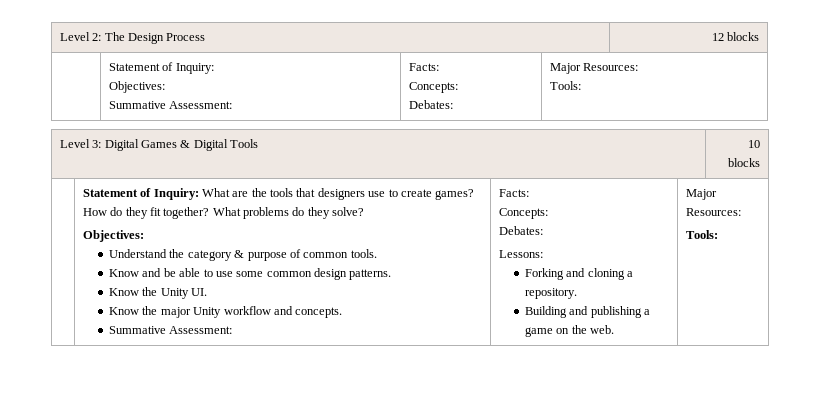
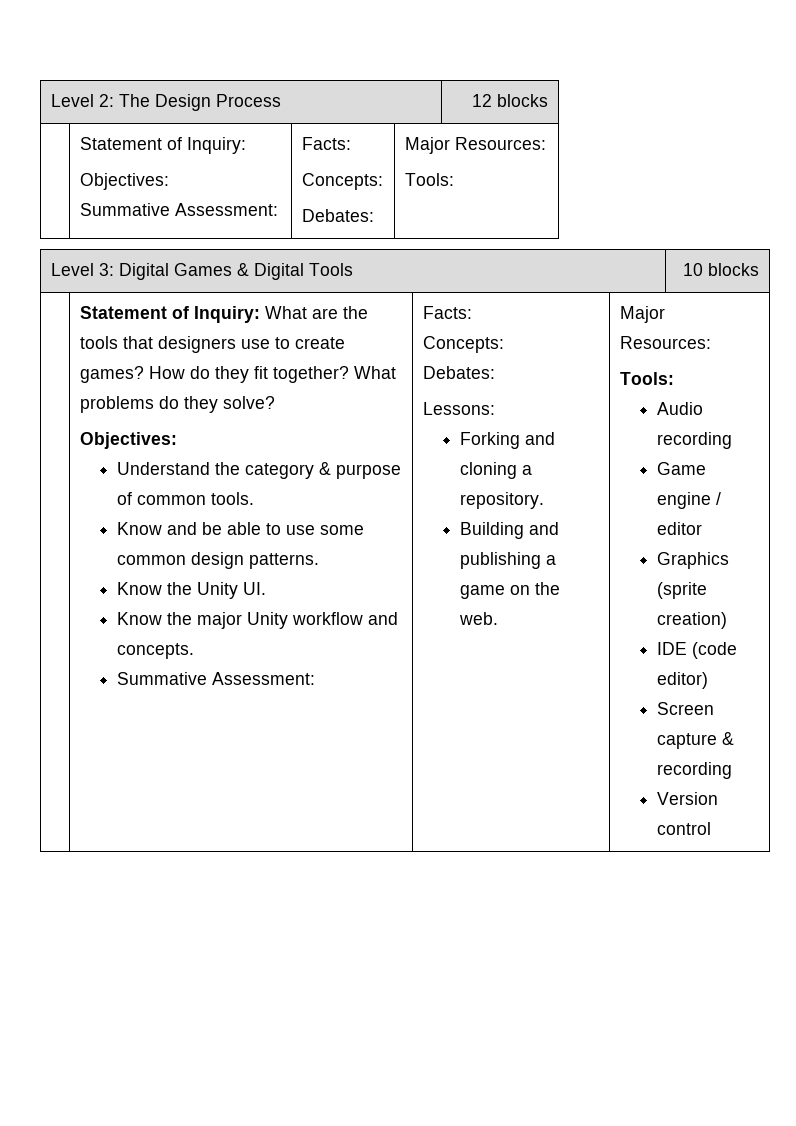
(718, 234) none -> [656,402,703,415] [656,432,732,449] [656,462,706,475] [656,492,721,509] [656,522,702,535] [656,552,729,569] [656,582,707,599] [656,612,727,629] [656,642,737,659] [656,672,708,689] [656,702,714,715] [656,732,734,749] [656,762,732,779] [656,792,718,805] [656,822,711,835] // Audio recording // Game engine / editor // Graphics (sprite creation) // IDE (code editor) // Screen capture & recording // Version control

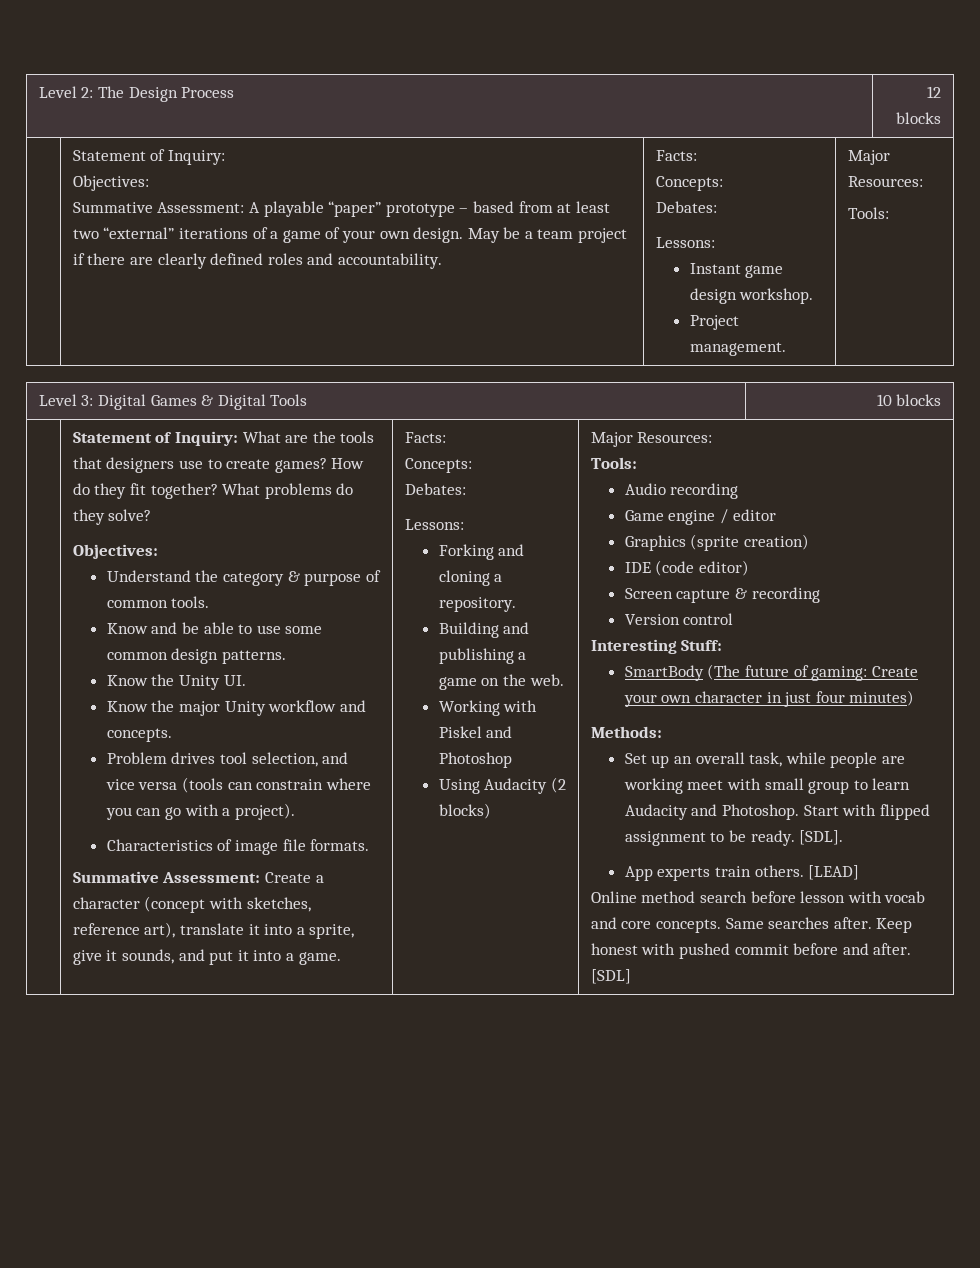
[301,137,351,150] [301,173,383,190] [301,209,374,222] | Facts: // Concepts: // Debates: -> [248,201,610,217] [72,227,628,243] [72,253,442,269] [655,150,697,161] [655,176,723,191] [655,201,717,213] [655,237,715,248] [689,263,784,278] [689,288,814,304] [689,315,739,330] [689,342,786,356] A playable “paper” prototype – based from at least two “external” iterations of a game of your own design. May be a team project if there are clearly defined roles and accountability. | Facts: // Concepts: // Debates: // Lessons: // Instant game design workshop. // Project management.
[116,672,315,685] Summative Assessment: -> [106,752,349,767] [105,777,371,793] [105,803,295,820] [106,839,370,855] [72,871,324,883] [72,896,311,913] [72,922,355,939] [72,949,341,965] Problem drives tool selection, and vice versa (tools can constrain where you can go with a project). // Characteristics of image file formats. // Summative Assessment: Create a character (concept with sketches, reference art), translate it into a sprite, give it sounds, and put it into a game.
(498, 618) none -> [438,700,538,716] [438,726,513,738] [438,752,512,768] [438,777,566,794] [438,803,491,819] // Working with Piskel and Photoshop // Using Audacity (2 blocks)
(711, 828) none -> [590,639,723,654] [624,664,918,681] [623,690,915,707] [590,726,662,738] [624,752,905,768] [623,778,911,794] [624,804,930,820] [624,830,844,846] [624,865,860,881] [590,891,926,903] [590,917,913,933] [590,943,912,959] [590,969,631,984] // Interesting Stuff: // SmartBody (The future of gaming: Create your own character in just four minutes) // Methods: // Set up an overall task, while people are working meet with small group to learn Audacity and Photoshop. Start with flipped assignment to be ready. [SDL]. // App experts train others. [LEAD] // Online method search before lesson with vocab and core concepts. Same searches after. Keep honest with pushed commit before and after. [SDL]

